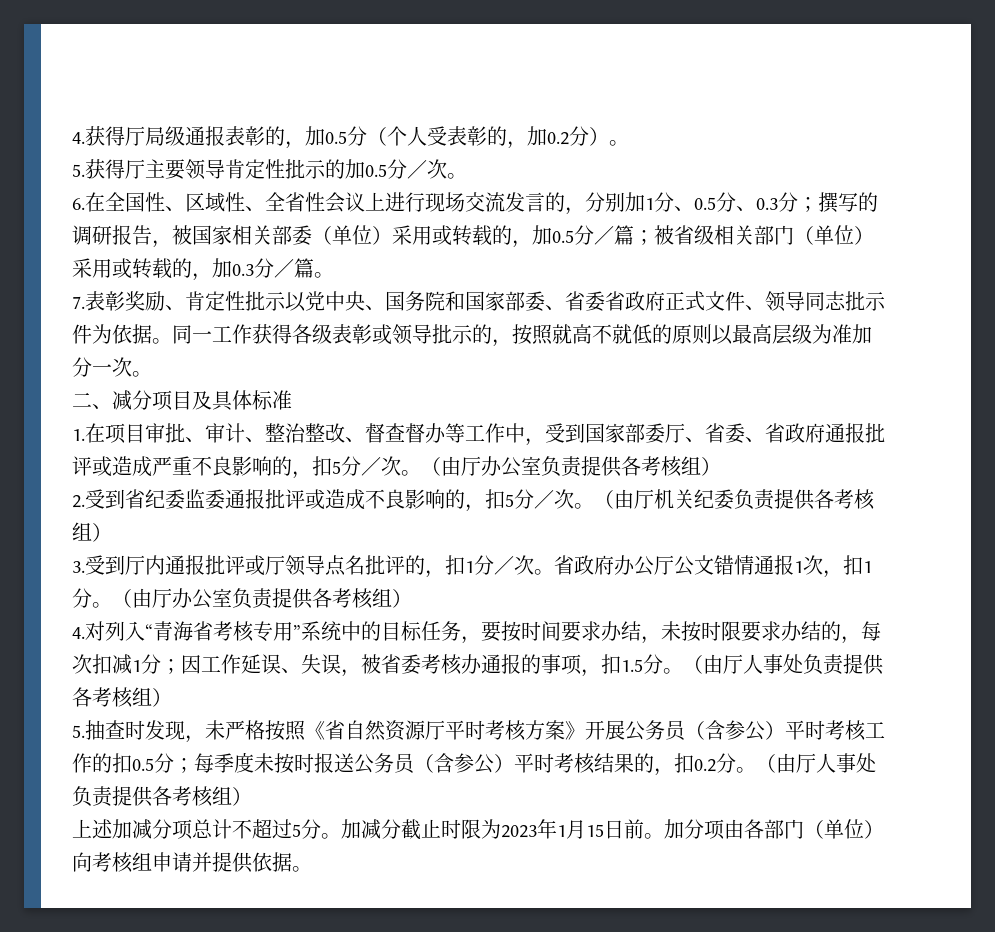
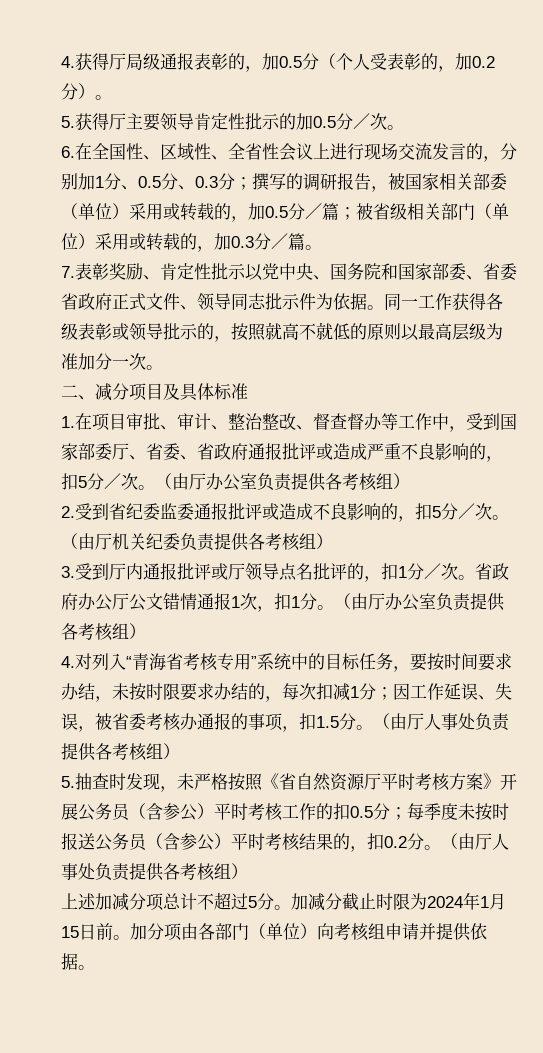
[501,825,537,838] 2023 -> [427,896,463,908] 2024

